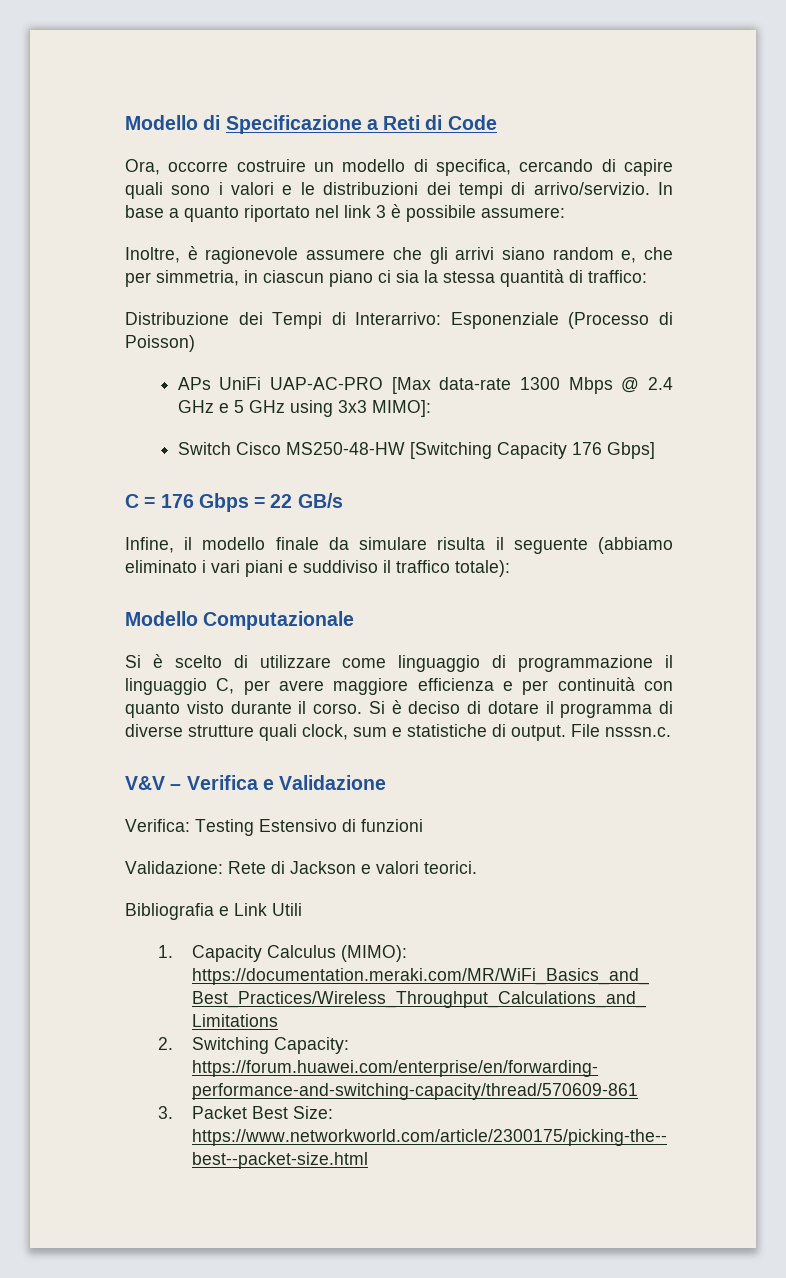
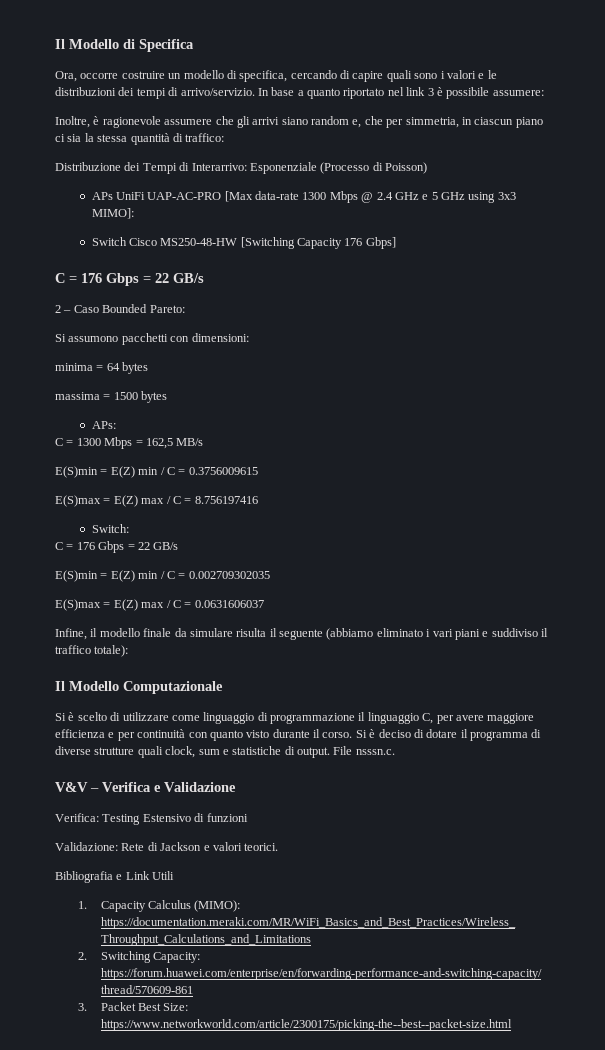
(125, 122) none -> [55,39,65,49] Il
[225,115,497,134] Specificazione a Reti di Code -> [139,39,194,52] Specifica
(343, 500) none -> [55,304,185,313] [55,333,249,345] [55,362,149,374] [55,391,168,403] [91,421,116,429] [55,437,204,449] [55,466,258,478] [55,495,258,507] [91,524,129,533] [55,541,179,553] [55,570,270,582] [55,599,264,611] // 2 – Caso Bounded Pareto: // Si assumono pacchetti con dimensioni: // minima = 64 bytes // massima = 1500 bytes // APs: // C = 1300 Mbps = 162,5 MB/s // E(S)min = E(Z) min / C = 0.3756009615 // E(S)max = E(Z) max / C = 8.756197416 // Switch: // C = 176 Gbps = 22 GB/s // E(S)min = E(Z) min / C = 0.002709302035 // E(S)max = E(Z) max / C = 0.0631606037
(510, 568) none -> [55,681,65,691] Il

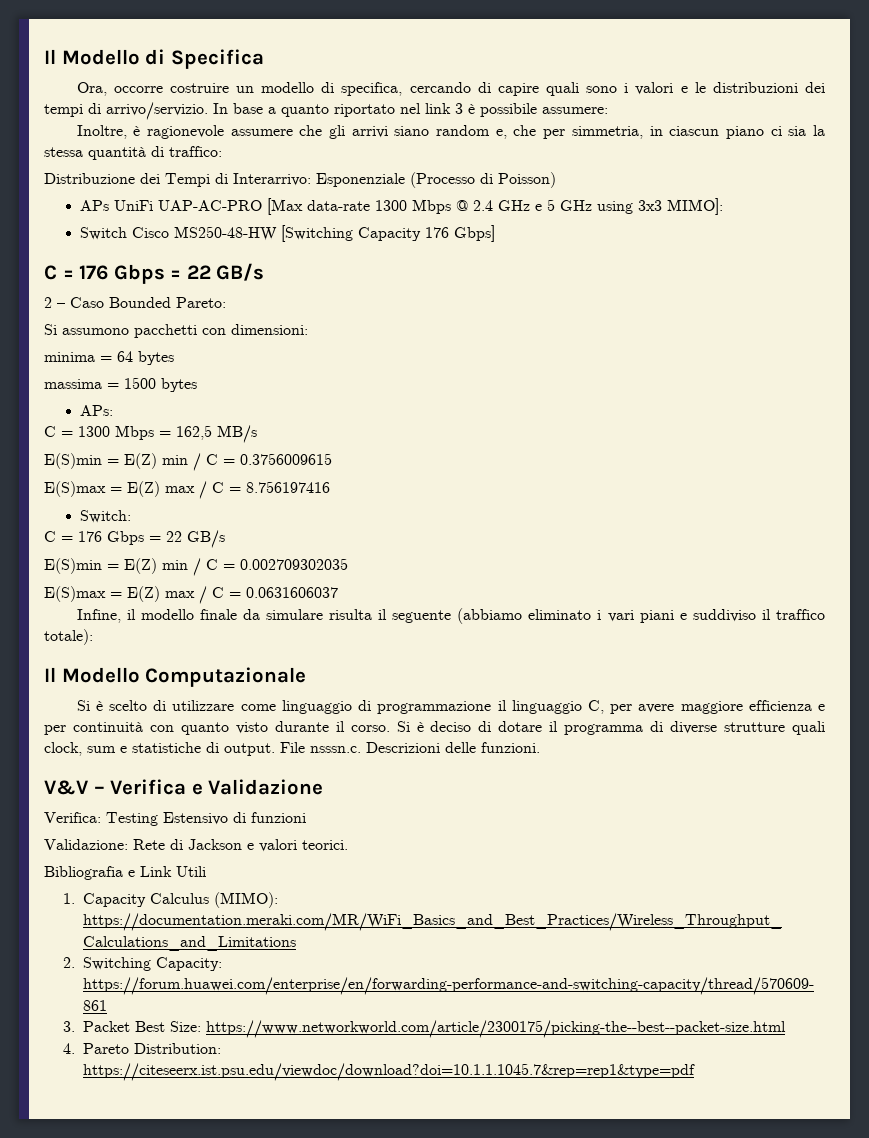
(395, 752) none -> [366,742,540,753] Descrizioni delle funzioni.
(512, 1025) none -> [62,1043,221,1054] [82,1063,695,1081] // 4. Pareto Distribution: https://citeseerx.ist.psu.edu/viewdoc/download?doi=10.1.1.1045.7&rep=rep1&type=pdf

